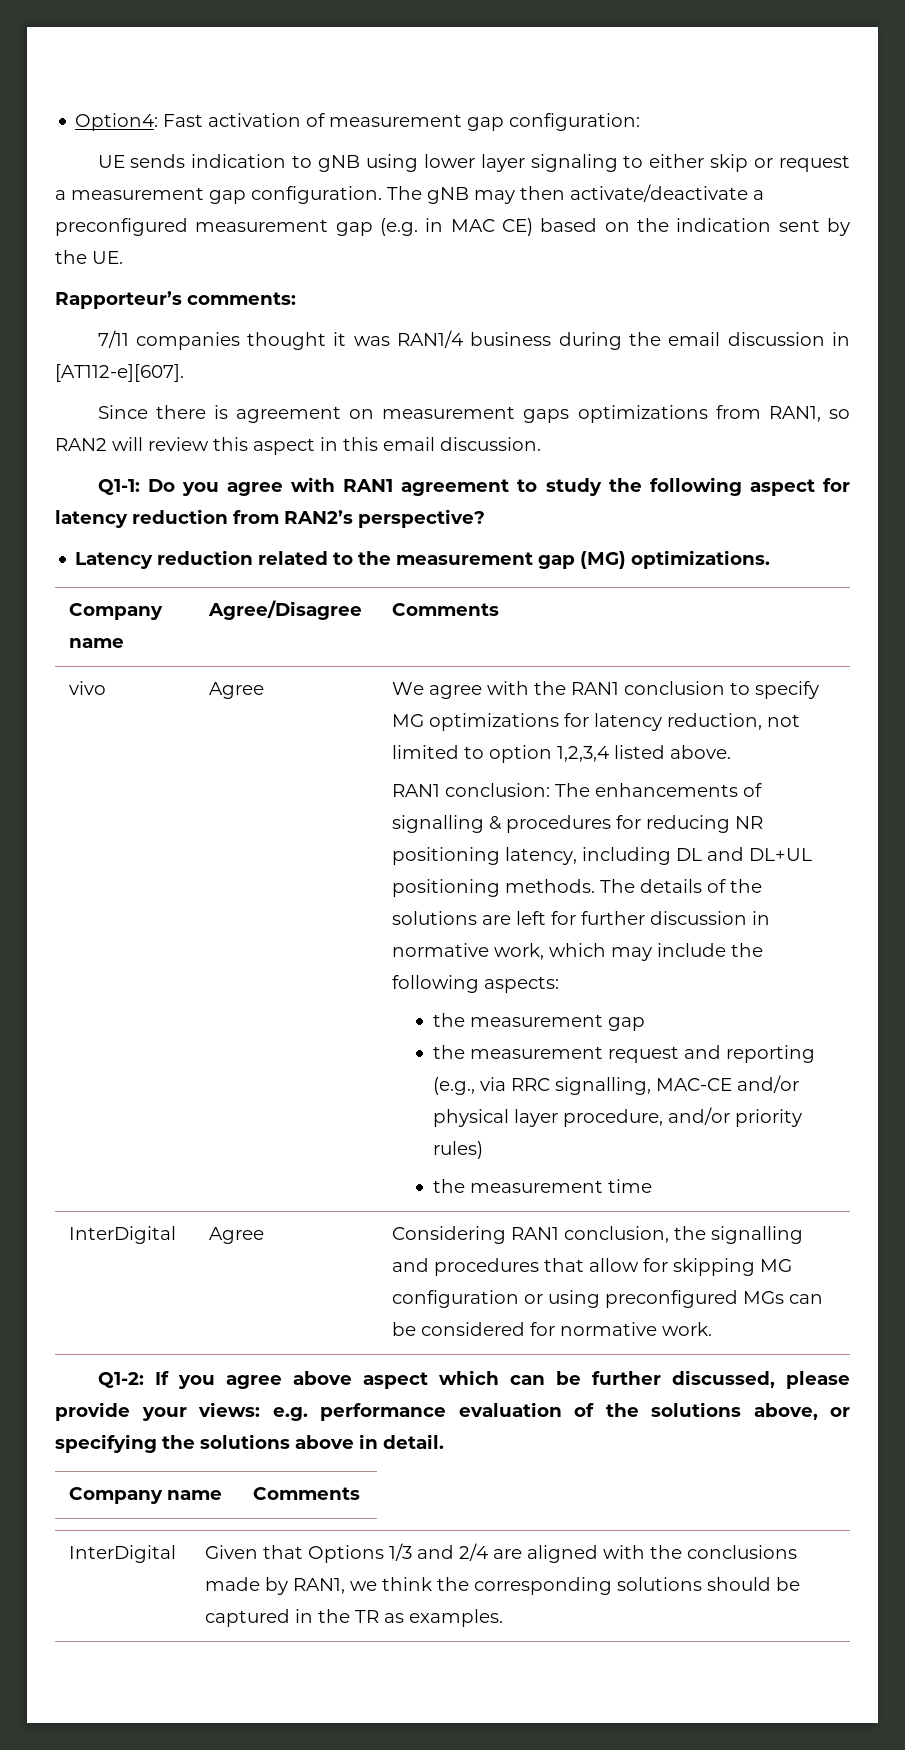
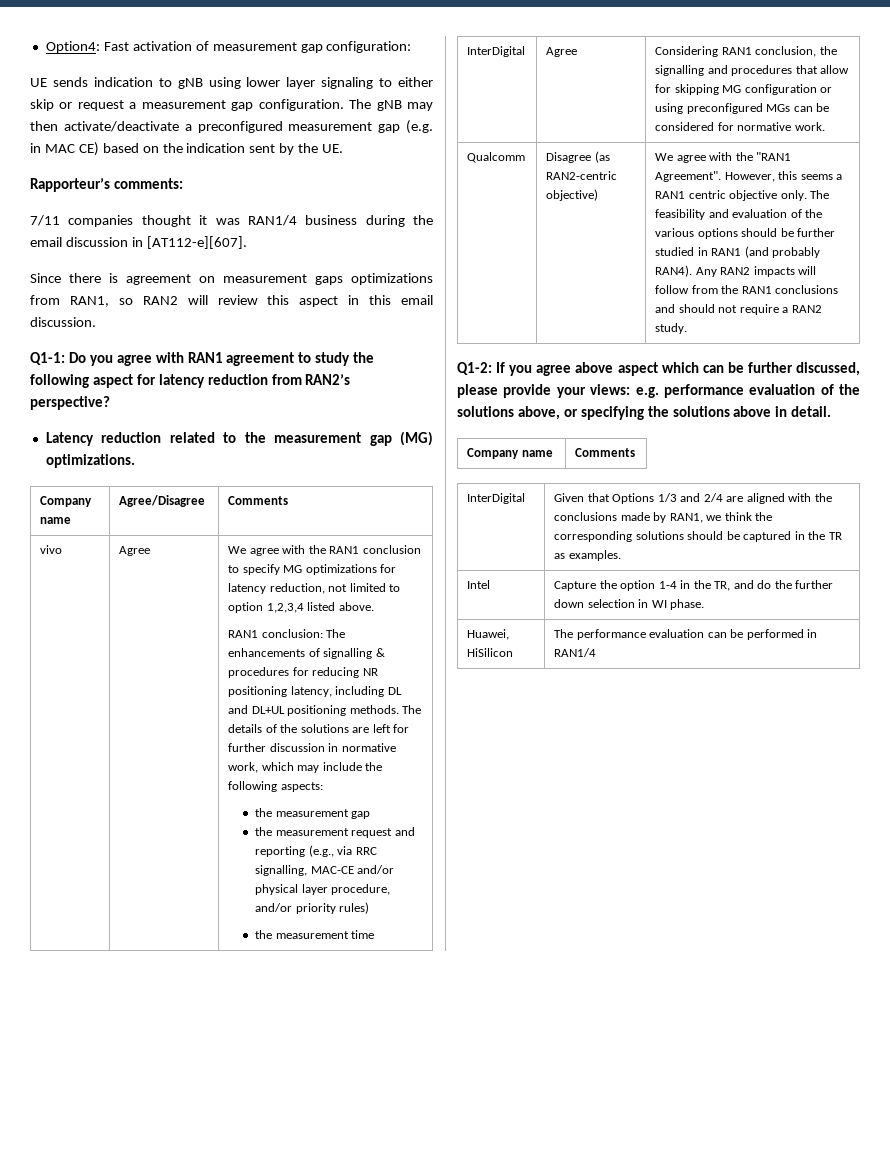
(713, 1329) none -> [467,152,526,163] [546,151,610,163] [546,171,618,180] [546,189,599,201] [655,152,792,163] [655,171,843,182] [655,190,830,201] [655,209,823,220] [655,228,836,239] [655,246,821,258] [655,265,817,277] [655,285,839,294] [655,304,822,315] [655,323,688,334] // Qualcomm | Disagree (as RAN2-centric objective) | We agree with the "RAN1 Agreement". However, this seems a RAN1 centric objective only. The feasibility and evaluation of the various options should be further studied in RAN1 (and probably RAN4). Any RAN2 impacts will follow from the RAN1 conclusions and should not require a RAN2 study.
(504, 1618) none -> [467,580,491,589] [554,580,834,591] [554,599,705,610] [467,629,510,640] [467,648,514,657] [554,629,818,640] [554,648,597,657] // Intel | Capture the option 1-4 in the TR, and do the further down selection in WI phase. // Huawei, HiSilicon | The performance evaluation can be performed in RAN1/4

